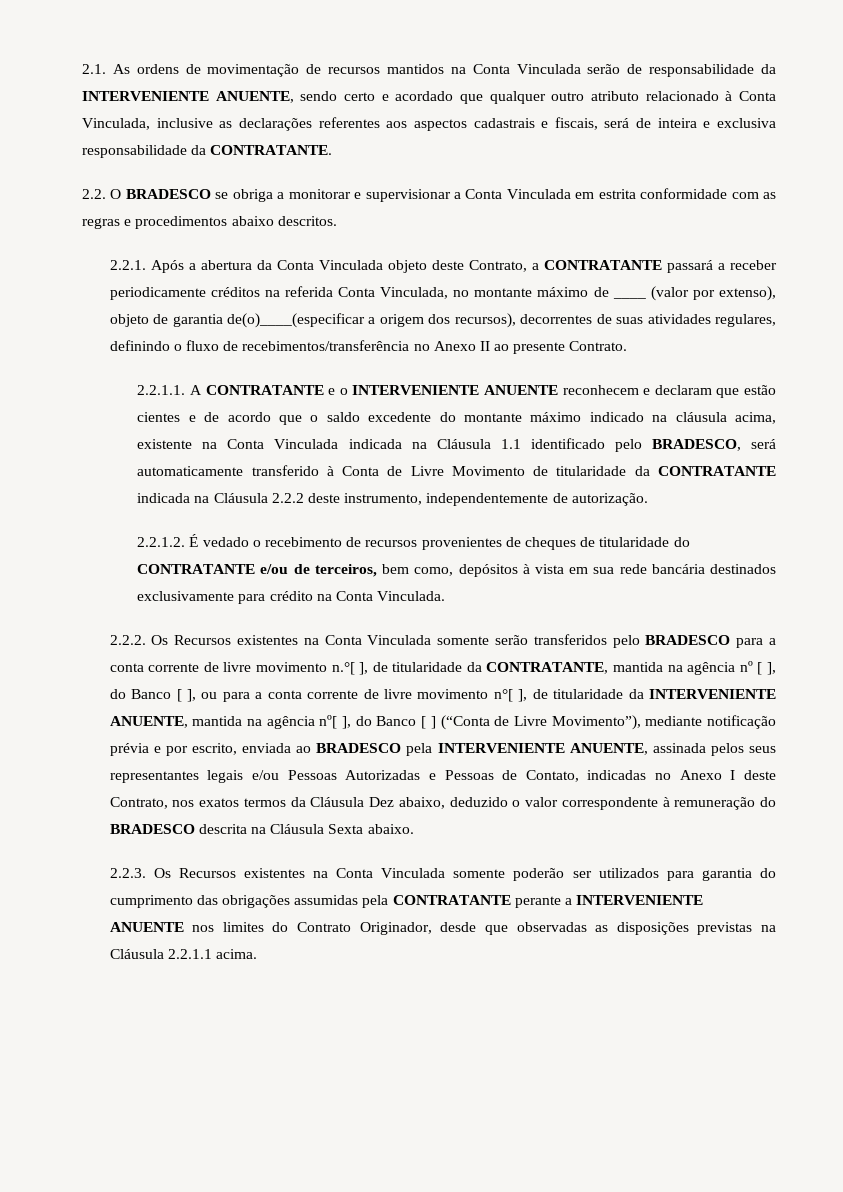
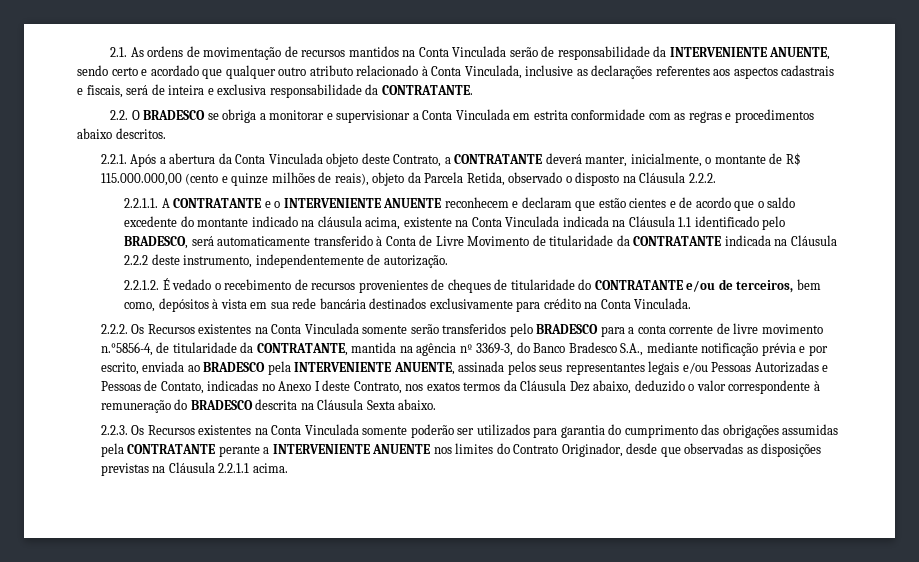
[666,260,777,273] [109,286,609,300] [612,286,777,301] [109,313,776,328] [109,340,628,354] passará a receber periodicamente créditos na referida Conta Vinculada, no montante máximo de ____ (valor por extenso), objeto de garantia de(o)____(especificar a origem dos recursos), decorrentes de suas atividades regulares, definindo o fluxo de recebimentos/transferência no Anexo II ao presente Contrato. -> [545,153,801,167] [100,172,716,186] deverá manter, inicialmente, o montante de R$ 115.000.000,00 (cento e quinze milhões de reais), objeto da Parcela Retida, observado o disposto na Cláusula 2.2.2.
[530,412,582,422] máximo -> (249, 222) none
[331,662,369,675] n.°[ ], -> [100,342,153,356] n.°5856-4,
[757,662,776,675] [109,689,776,702] [109,715,641,730] [ ], do Banco [ ], ou para a conta corrente de livre movimento n°[ ], de titularidade da INTERVENIENTE ANUENTE, mantida na agência nº[ ], do Banco [ ] (“Conta de Livre Movimento”), -> [476,342,644,356] 3369-3, do Banco Bradesco S.A.,

